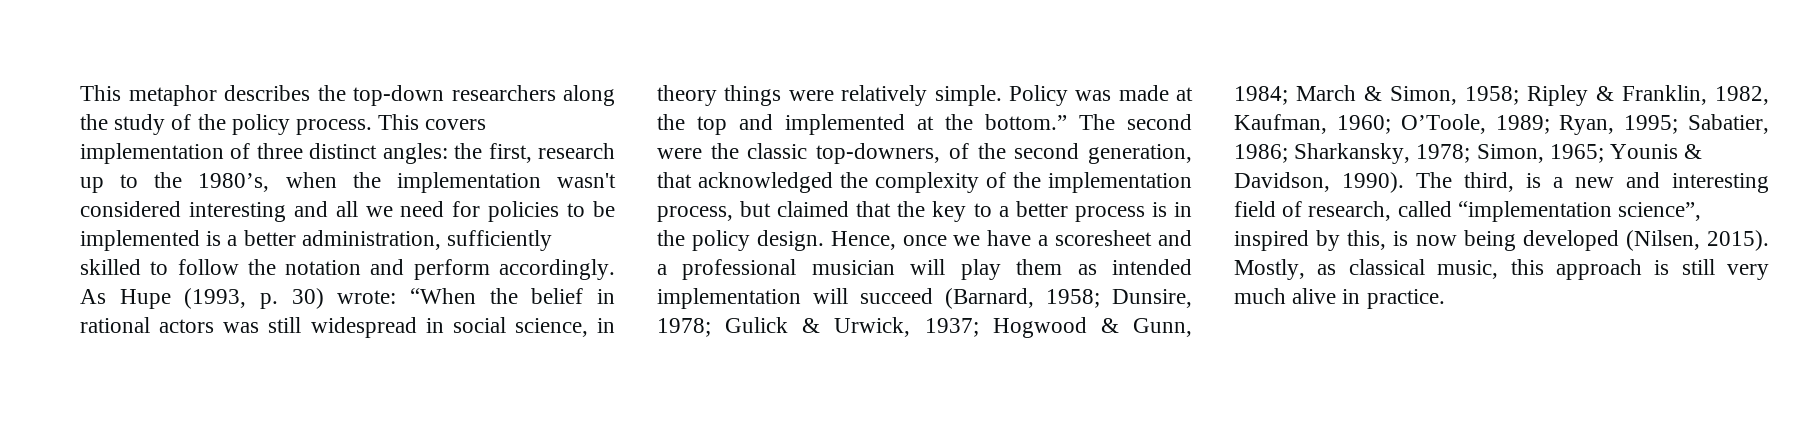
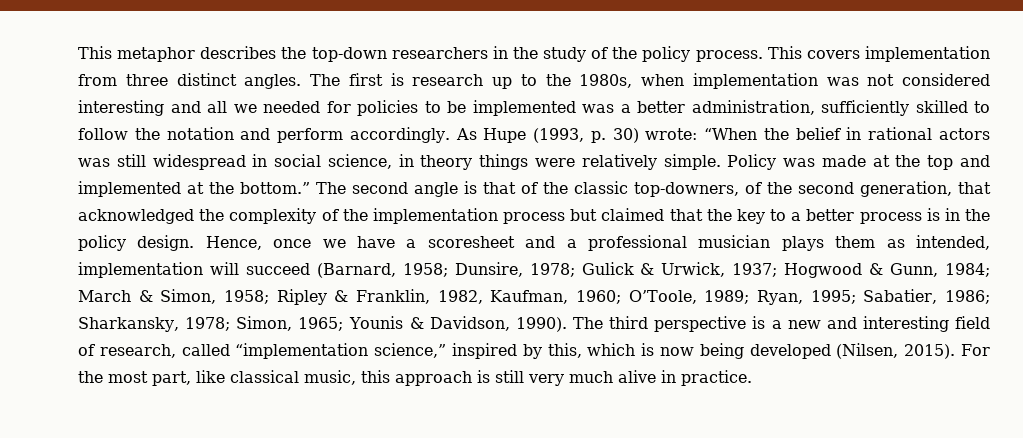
[563,85,615,106] along -> [492,46,508,59] in
[230,143,251,159] of -> [78,74,117,86] from
[382,143,615,164] [80,172,616,193] angles: the first, research up to the 1980’s, when the implementation wasn't -> [244,73,895,89] angles. The first is research up to the 1980s, when implementation was not
[400,201,445,217] need -> [263,101,320,113] needed
[206,231,222,246] is -> [582,104,614,113] was
[657,148,702,159] were -> [414,181,538,197] angle is that of
[657,206,733,222] process, -> [503,212,565,224] process
[910,259,1001,280] will play -> [781,236,824,251] plays
[1112,259,1192,275] intended -> [915,235,990,250] intended,
[1464,172,1514,192] third, -> [609,316,747,332] third perspective
[1618,202,1702,221] science”, -> [374,343,447,358] science,”
(1387, 240) none -> [587,343,636,356] which
[1234,259,1337,280] Mostly, as -> [961,344,991,356] [78,370,225,386] For the most part, like

